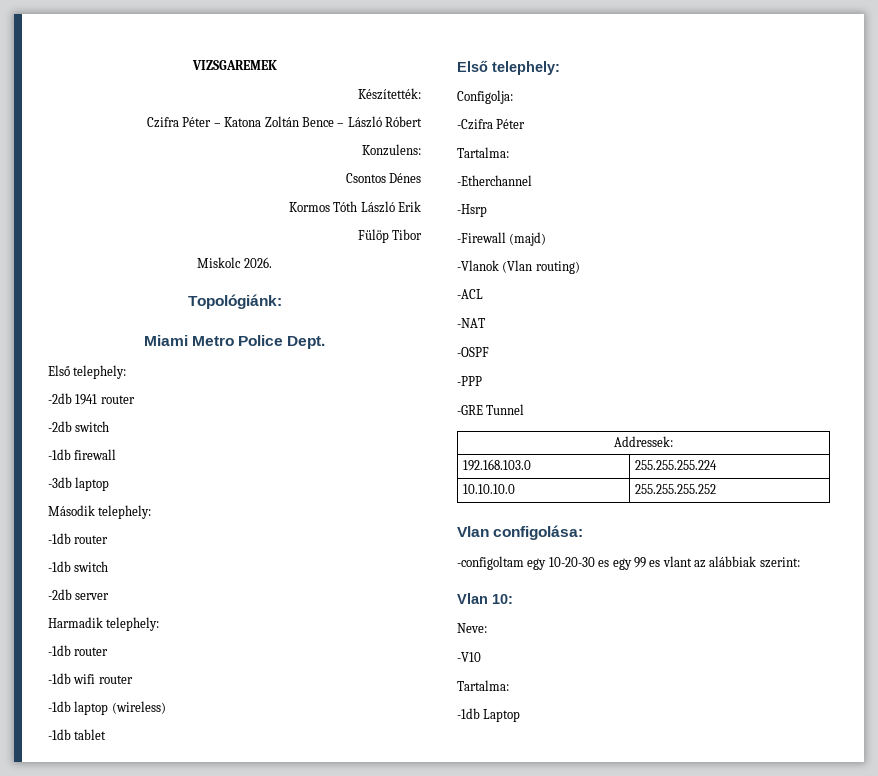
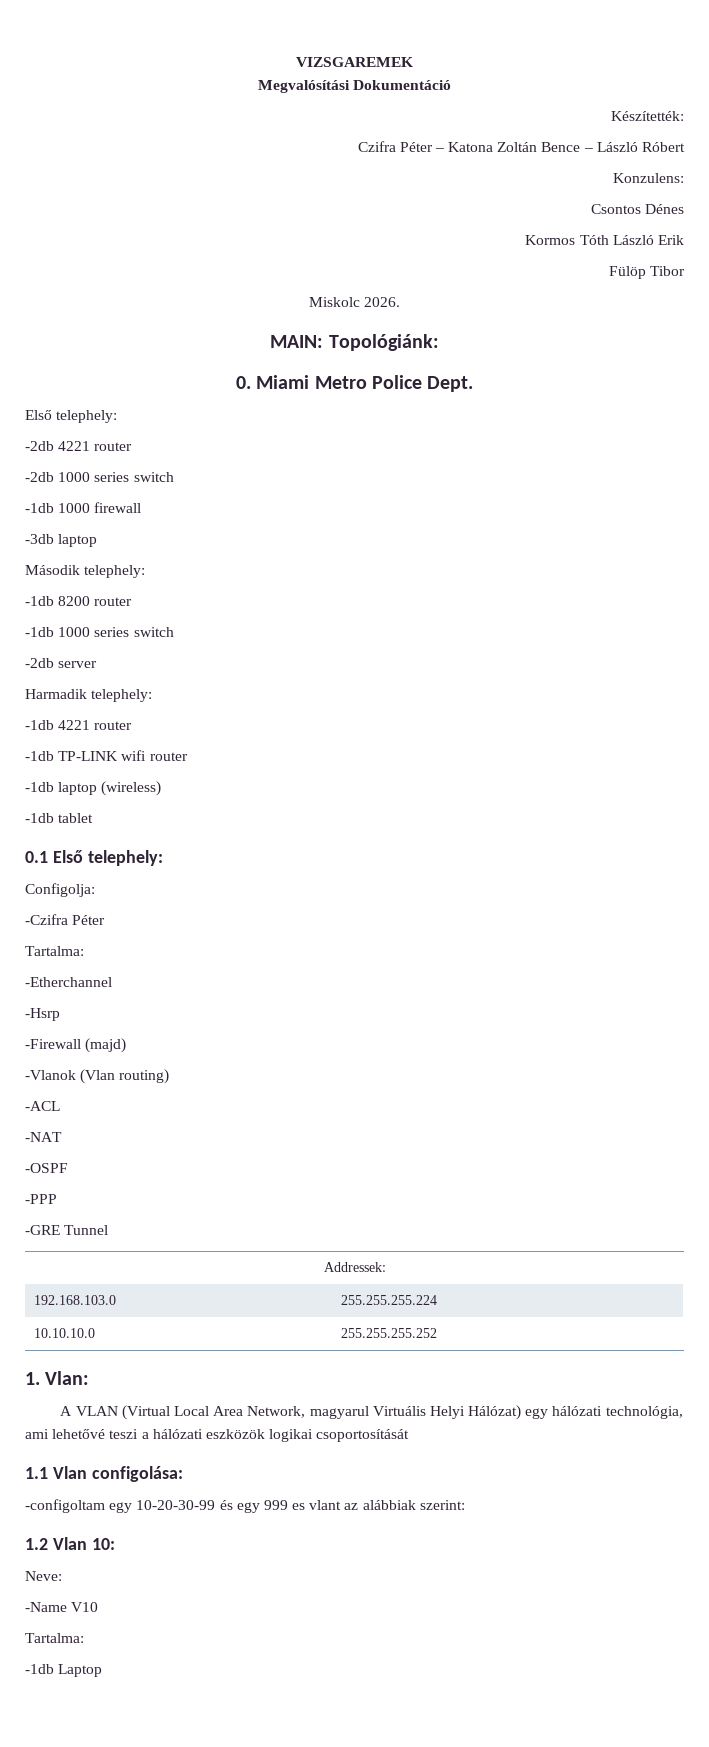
(277, 65) none -> [257,80,452,93] // Megvalósítási Dokumentáció
(272, 262) none -> [270,335,324,348] MAIN:
(282, 301) none -> [235,376,251,389] 0.
[75,394,98,405] 1941 -> [58,441,91,451] 4221
(72, 426) none -> [58,472,130,482] 1000 series
(71, 454) none -> [58,503,91,513] 1000
[74,535,109,544] [48,561,71,572] router // -1db -> [58,596,133,606] [25,627,130,637] 8200 router // -1db 1000 series
[74,647,109,656] [48,673,71,684] router // -1db -> [58,720,133,730] [25,751,119,761] 4221 router // -1db TP-LINK
(107, 734) none -> [25,851,48,863] 0.1
(716, 489) none -> [25,1371,90,1385] [60,1405,683,1420] [25,1429,410,1442] [25,1467,48,1479] 1. Vlan: // A VLAN (Virtual Local Area Network, magyarul Virtuális Helyi Hálózat) egy hálózati technológia, ami lehetővé teszi a hálózati eszközök logikai csoportosítását // 1.1
[548,557,646,570] 10-20-30 es egy 99 -> [136,1500,288,1513] 10-20-30-99 és egy 999
(800, 562) none -> [25,1538,48,1550] 1.2
[457,652,481,662] -V10 -> [25,1602,99,1612] -Name V10

